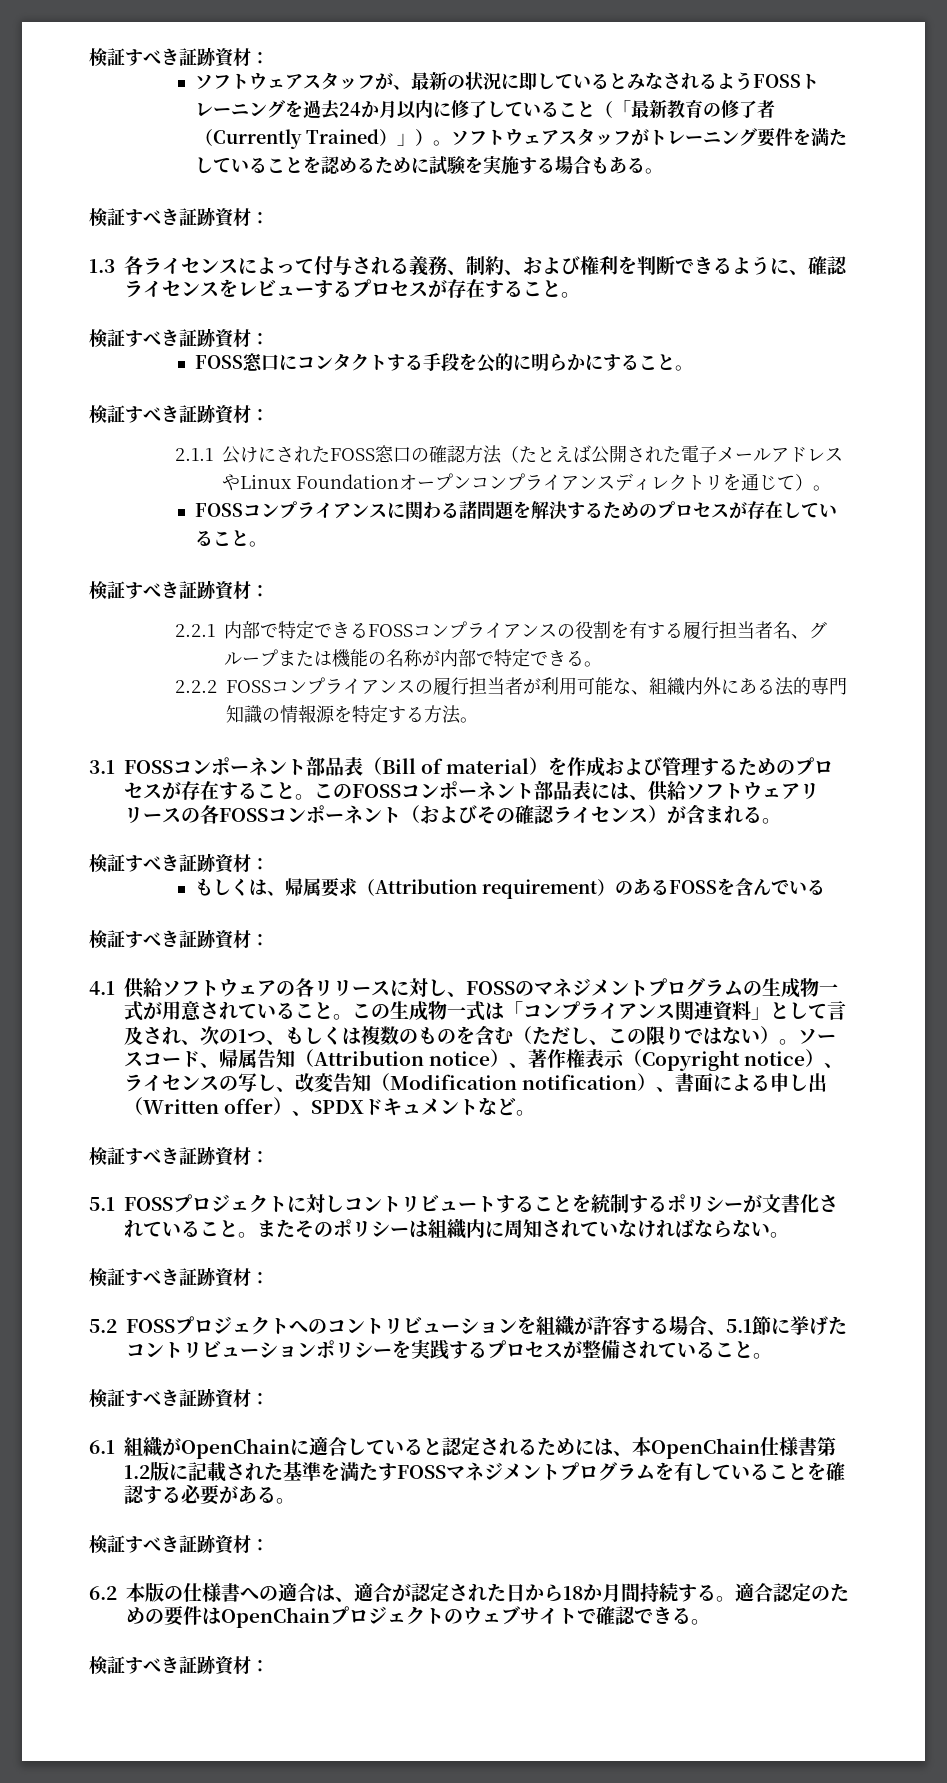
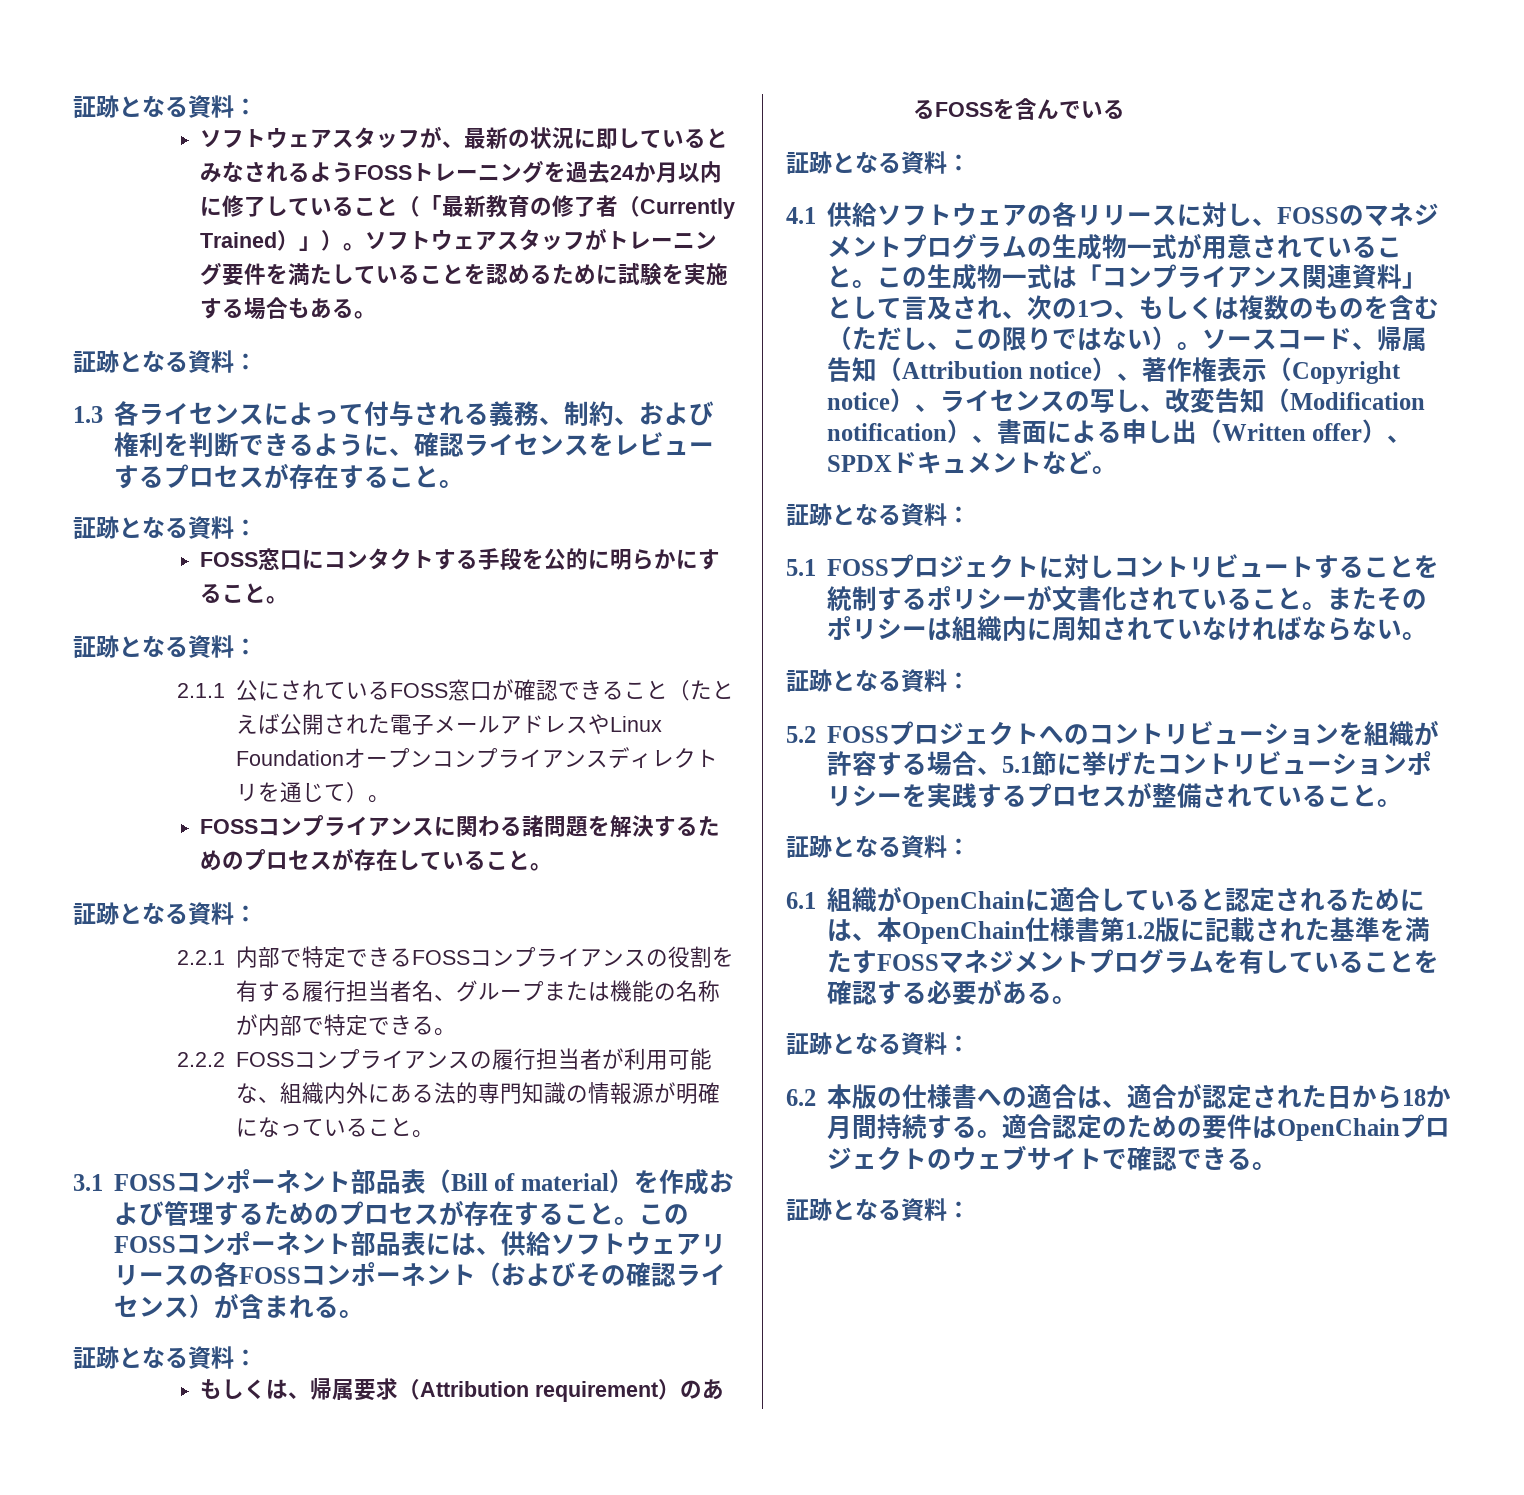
[89,47,251,67] 検証すべき証跡資材 -> [73,95,234,118] 証跡となる資料
[89,207,251,227] 検証すべき証跡資材 -> [73,350,234,373] 証跡となる資料
[89,328,251,348] 検証すべき証跡資材 -> [73,516,234,539] 証跡となる資料
[89,404,269,424] [174,445,502,464] 検証すべき証跡資材： // 2.1.1公けにされたFOSS窓口の確認方法 -> [73,635,257,658] [176,679,668,701] 証跡となる資料： // 2.1.1公にされているFOSS窓口が確認できること
[89,580,251,600] 検証すべき証跡資材 -> [73,902,234,925] 証跡となる資料
[333,704,461,724] を特定する方法 -> [653,1082,720,1104] [235,1117,412,1137] が明確になっていること
[89,853,251,873] 検証すべき証跡資材 -> [73,1346,234,1369] 証跡となる資料
[89,929,251,949] 検証すべき証跡資材 -> [786,151,947,174] 証跡となる資料
[89,1146,251,1166] 検証すべき証跡資材 -> [786,503,947,526] 証跡となる資料
[89,1267,251,1287] 検証すべき証跡資材 -> [786,669,947,692] 証跡となる資料
[89,1388,251,1408] 検証すべき証跡資材 -> [786,835,947,858] 証跡となる資料
[89,1534,251,1554] 検証すべき証跡資材 -> [786,1032,947,1055] 証跡となる資料
[89,1655,251,1675] 検証すべき証跡資材 -> [786,1198,947,1221] 証跡となる資料

